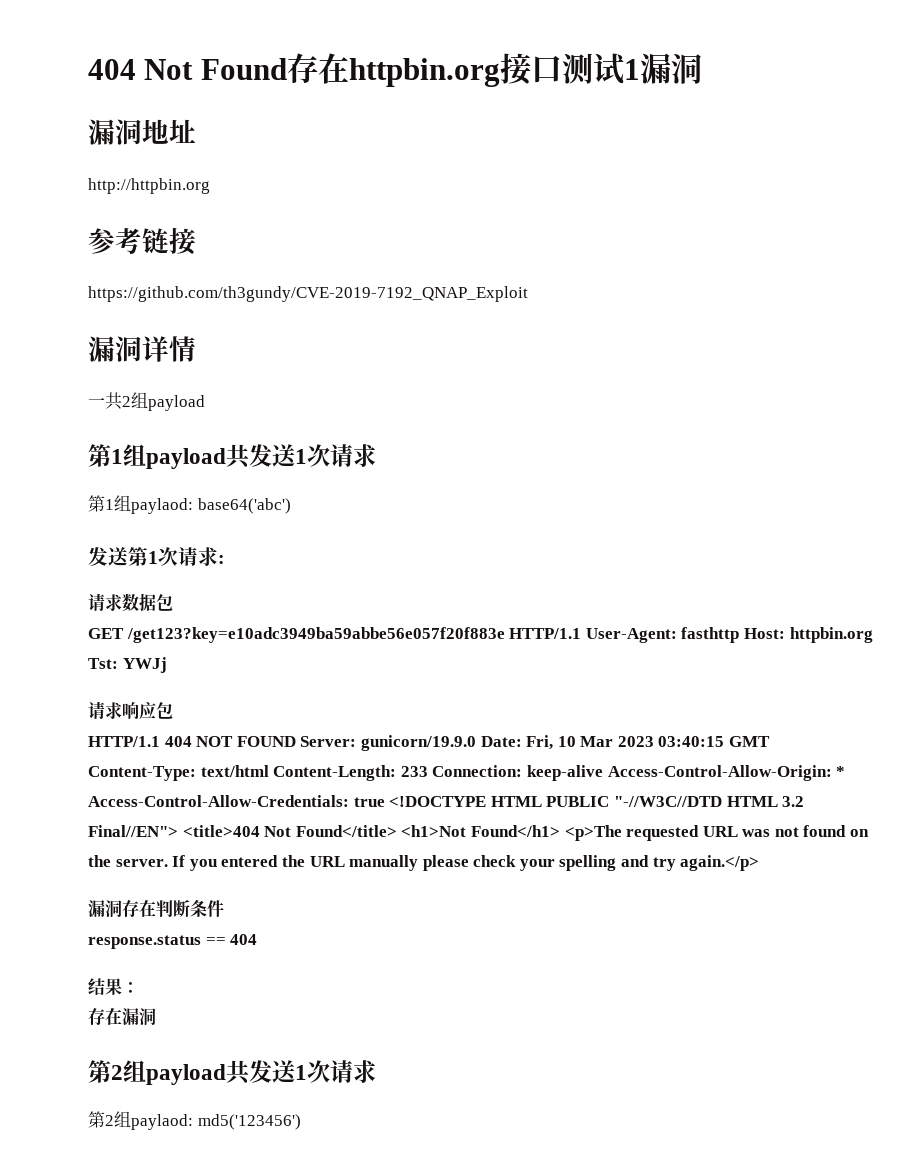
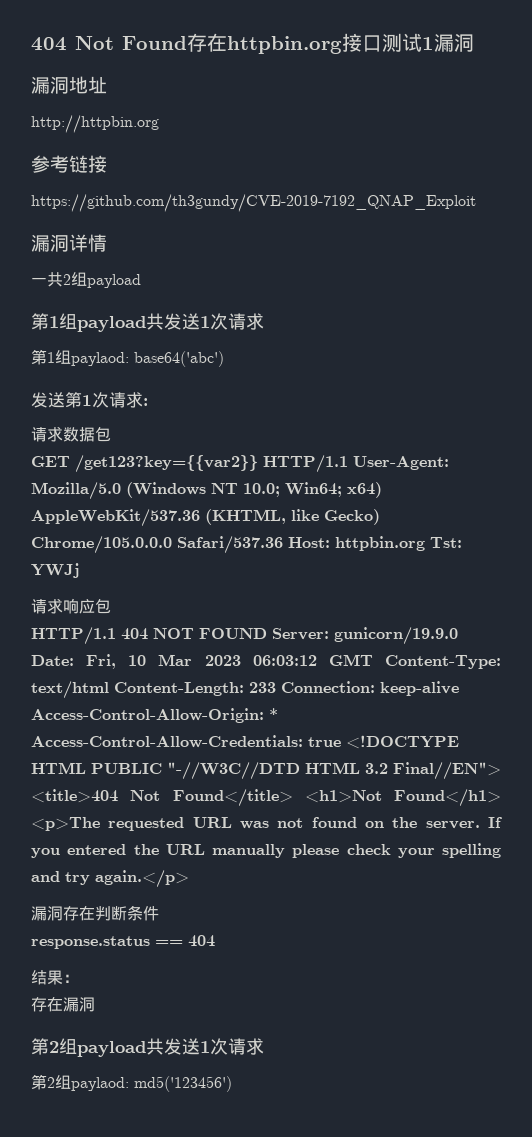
[126,627,505,643] /get123?key=e10adc3949ba59abbe56e057f20f883e -> [75,455,258,473] /get123?key={{var2}}
[681,627,740,643] fasthttp -> [31,482,382,500] [31,509,380,527] [31,536,283,554] Mozilla/5.0 (Windows NT 10.0; Win64; x64) AppleWebKit/537.36 (KHTML, like Gecko) Chrome/105.0.0.0 Safari/537.36
[658,736,725,747] 03:40:15 -> [252,655,317,666] 06:03:12

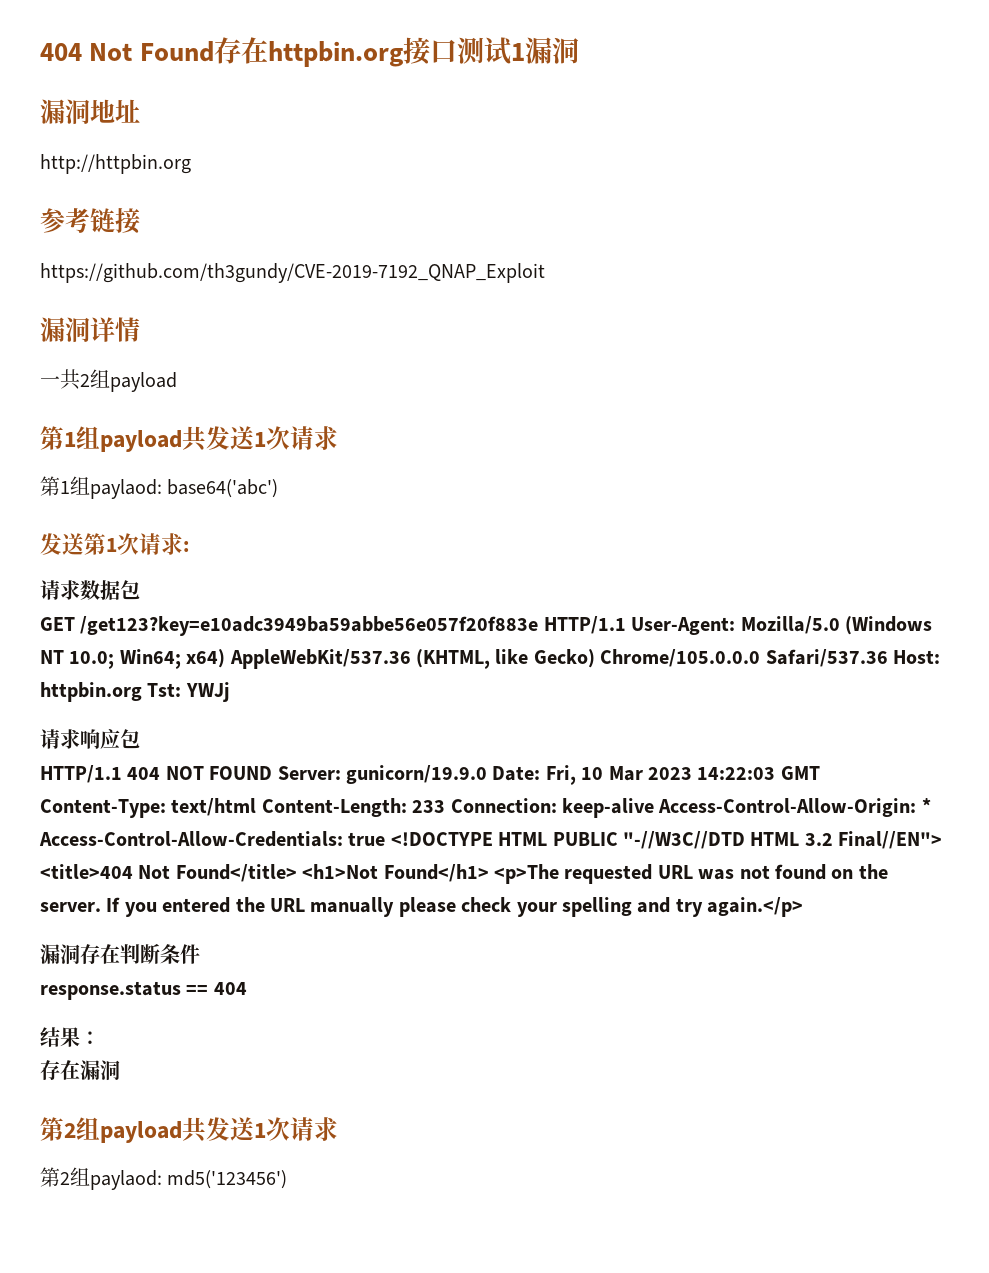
[75,455,258,473] /get123?key={{var2}} -> [80,616,539,636] /get123?key=e10adc3949ba59abbe56e057f20f883e
[252,655,317,666] 06:03:12 -> [697,767,776,780] 14:22:03

